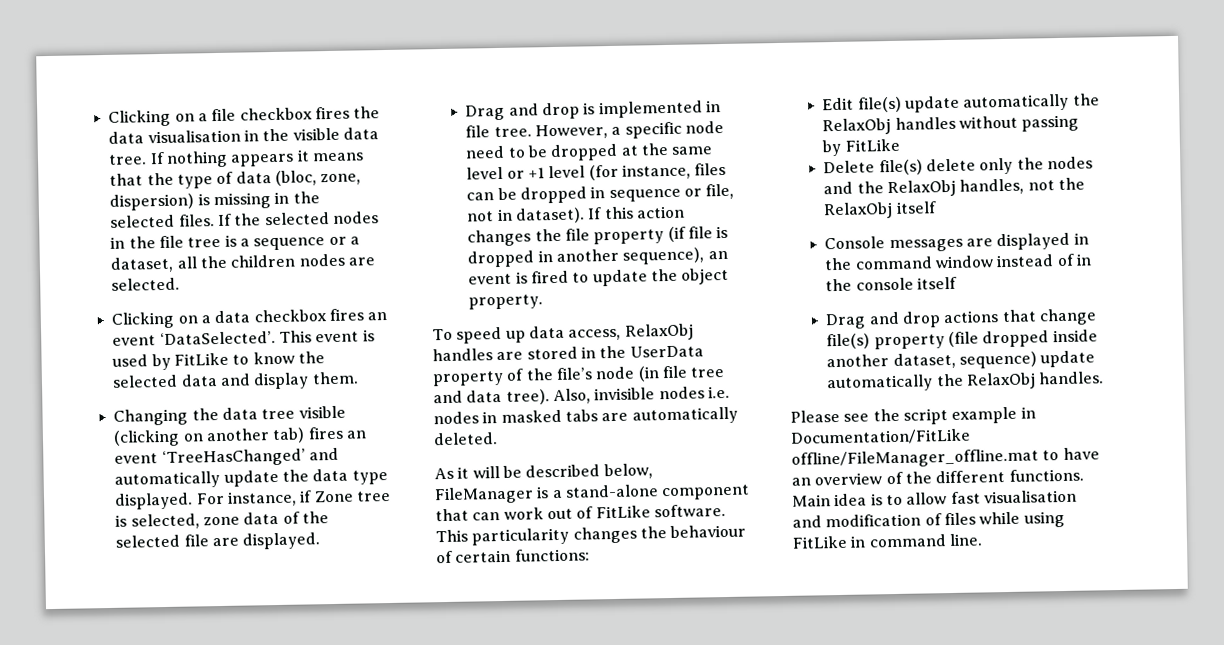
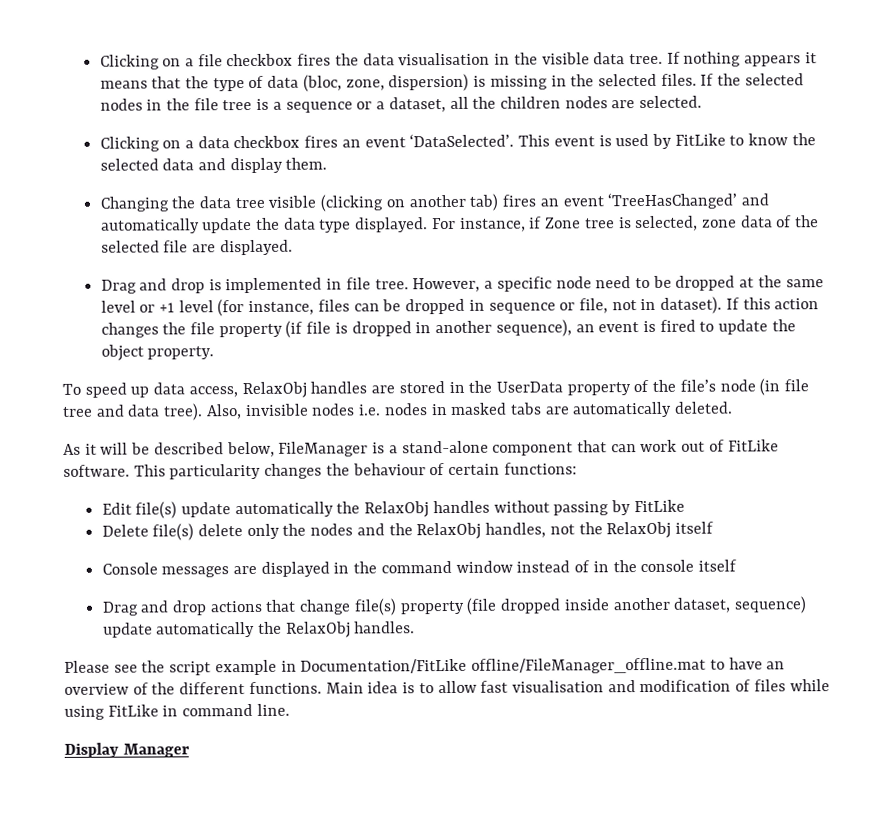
(983, 540) none -> [64,742,190,758] // Display Manager

